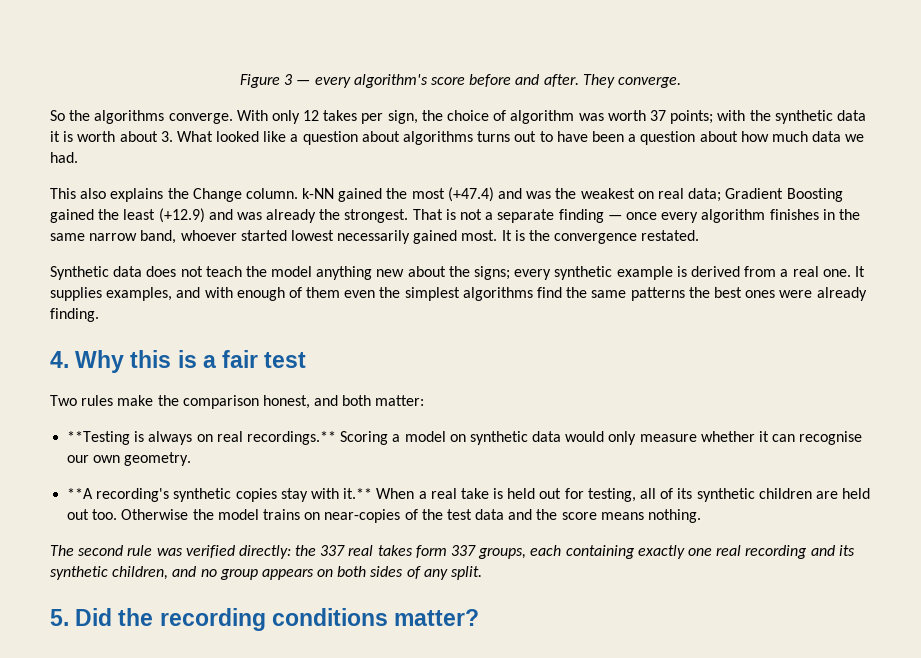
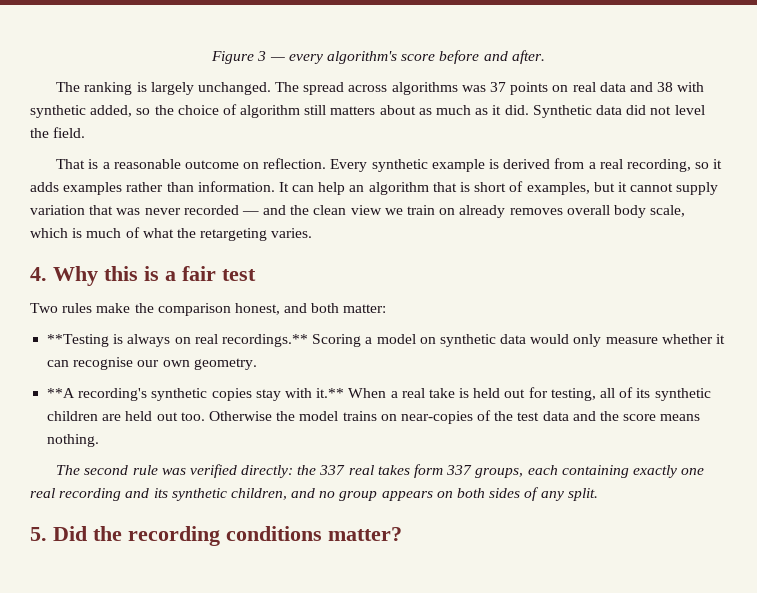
[582,74,681,88] [50,110,866,124] [50,131,865,145] [50,152,78,163] [50,187,843,202] [50,208,860,223] [50,230,700,244] [50,266,552,280] They converge. // So the algorithms converge. With only 12 takes per sign, the choice of algorithm was worth 37 points; with the synthetic data it is worth about 3. What looked like a question about algorithms turns out to have been a question about how much data we had. // This also explains the Change column. k-NN gained the most (+47.4) and was the weakest on real data; Gradient Boosting gained the least (+12.9) and was already the strongest. That is not a separate finding — once every algorithm finishes in the same narrow band, whoever started lowest necessarily gained most. It is the convergence restated. // Synthetic data does not teach the model anything new about the signs; every -> [56,82,705,95] [30,104,705,118] [30,127,86,138] [56,158,368,172] // The ranking is largely unchanged. The spread across algorithms was 37 points on real data and 38 with synthetic added, so the choice of algorithm still matters about as much as it did. Synthetic data did not level the field. // That is a reasonable outcome on reflection. Every
[822,266,865,277] [50,287,867,301] [50,308,99,322] one. It supplies examples, and with enough of them even the simplest algorithms find the same patterns the best ones were already finding. -> [626,159,723,172] [30,181,719,195] [30,205,686,218] [30,227,313,241] recording, so it adds examples rather than information. It can help an algorithm that is short of examples, but it cannot supply variation that was never recorded — and the clean view we train on already removes overall body scale, which is much of what the retargeting varies.

